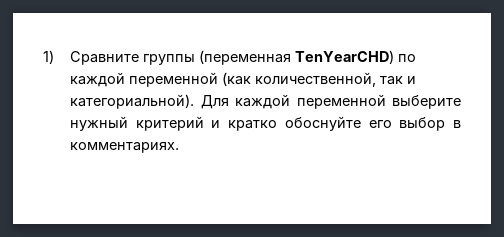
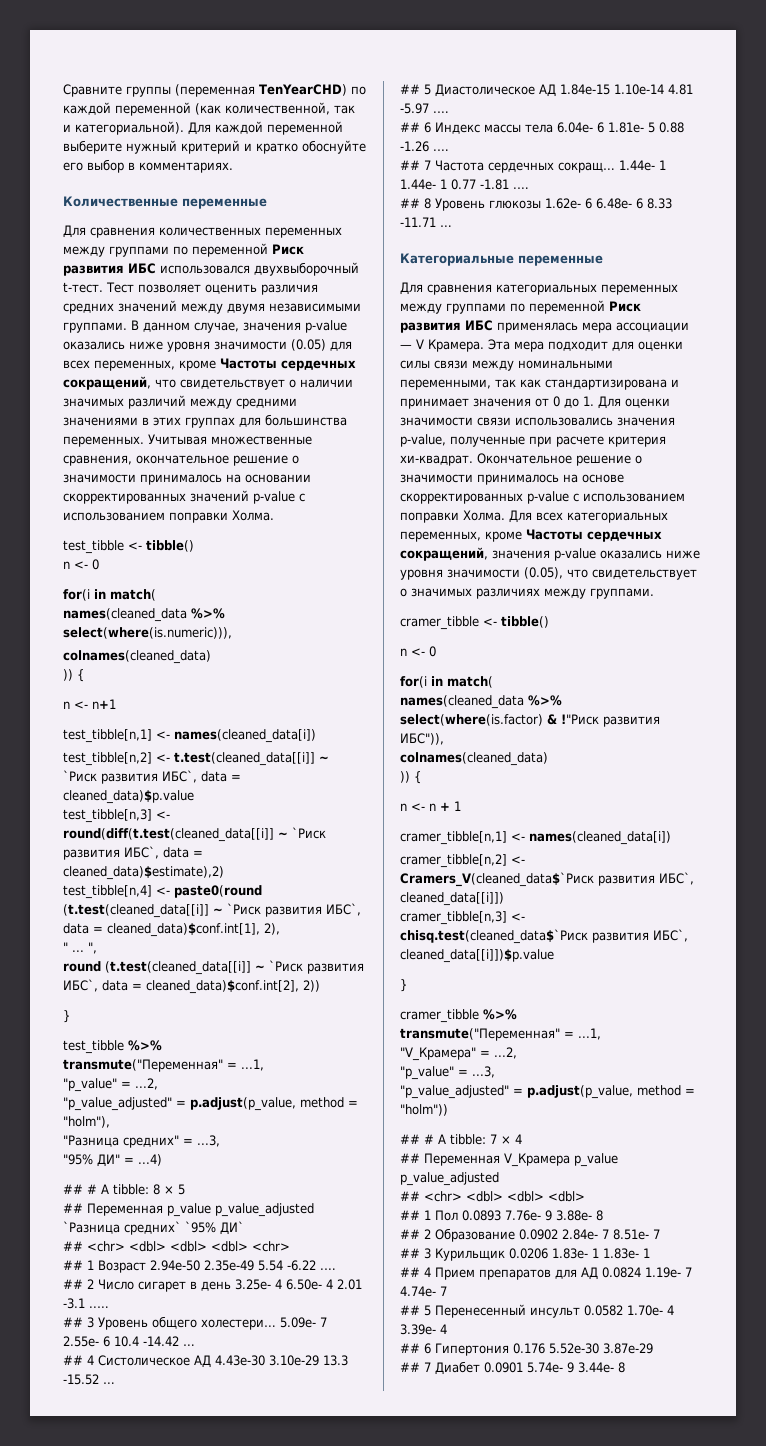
[43,50,54,64] 1) -> (63, 90) none
(180, 147) none -> [63,196,267,209] [63,225,342,238] [63,243,304,257] [63,262,359,276] [63,282,318,295] [63,300,361,314] [63,320,347,333] [63,339,352,352] [63,358,356,371] [63,376,353,390] [63,395,297,409] [63,414,347,428] [63,434,312,447] [63,455,299,466] [63,474,311,485] [63,490,305,504] [63,510,274,523] [63,540,194,554] [63,559,99,570] [63,589,156,601] [63,608,225,622] [63,627,232,639] [63,650,211,664] [63,669,84,682] [63,699,116,709] [63,729,316,743] [63,752,329,766] [63,770,241,784] [63,790,194,804] [63,809,170,823] [63,827,326,842] [63,846,203,860] [63,866,224,880] [63,885,262,899] [63,903,361,918] [63,923,280,937] [63,942,97,954] [63,960,364,975] [63,979,320,994] [63,1010,70,1023] [63,1040,162,1054] [63,1059,264,1072] [63,1078,158,1092] [63,1097,358,1111] [63,1116,110,1128] [63,1135,220,1148] [63,1154,162,1167] [63,1184,185,1195] [63,1203,314,1217] [63,1221,244,1235] [63,1241,290,1252] [63,1260,336,1273] [63,1279,362,1292] [63,1298,109,1309] [63,1316,327,1330] [63,1336,195,1347] [63,1355,348,1368] [63,1374,115,1385] [400,84,693,97] [400,103,449,114] [400,122,684,134] [400,141,449,152] [400,160,666,173] [400,179,529,190] [400,198,672,211] [400,217,452,227] [400,253,603,266] [400,282,678,295] [400,300,641,314] [400,320,689,333] [400,339,683,352] [400,360,613,371] [400,379,679,390] [400,396,670,409] [400,417,675,426] [400,434,666,447] [400,453,642,466] [400,474,624,485] [400,491,685,504] [400,510,668,523] [400,529,662,542] [400,547,700,561] [400,567,697,580] [400,588,654,599] [400,616,549,630] [400,646,436,657] [400,676,493,688] [400,695,562,709] [400,714,660,727] [400,733,444,745] [400,752,548,766] [400,771,421,784] [400,801,461,811] [400,831,671,845] [400,854,525,868] [400,872,694,887] [400,892,504,906] [400,911,525,925] [400,929,688,944] [400,949,554,963] [400,979,407,992] [400,1009,517,1023] [400,1028,601,1041] [400,1047,517,1061] [400,1066,495,1080] [400,1085,695,1099] [400,1104,448,1116] [400,1134,522,1145] [400,1153,618,1167] [400,1172,499,1186] [400,1191,585,1202] [400,1210,603,1221] [400,1228,660,1242] [400,1248,650,1261] [400,1267,692,1280] [400,1286,447,1297] [400,1304,674,1318] [400,1324,447,1335] [400,1343,653,1356] [400,1361,625,1375] // Количественные переменные // Для сравнения количественных переменных между группами по переменной Риск развития ИБС использовался двухвыборочный t-тест. Тест позволяет оценить различия средних значений между двумя независимыми группами. В данном случае, значения p-value оказались ниже уровня значимости (0.05) для всех переменных, кроме Частоты сердечных сокращений, что свидетельствует о наличии значимых различий между средними значениями в этих группах для большинства переменных. Учитывая множественные сравнения, окончательное решение о значимости принималось на основании скорректированных значений p-value с использованием поправки Холма. // test_tibble <- tibble() // n <- 0 // for(i in match( // names(cleaned_data %>% select(where(is.numeric))), // colnames(cleaned_data) // )) { // n <- n+1 // test_tibble[n,1] <- names(cleaned_data[i]) // test_tibble[n,2] <- t.test(cleaned_data[[i]] ~ `Риск развития ИБС`, data = cleaned_data)$p.value // test_tibble[n,3] <- round(diff(t.test(cleaned_data[[i]] ~ `Риск развития ИБС`, data = cleaned_data)$estimate),2) // test_tibble[n,4] <- paste0(round (t.test(cleaned_data[[i]] ~ `Риск развития ИБС`, data = cleaned_data)$conf.int[1], 2), // " ... ", // round (t.test(cleaned_data[[i]] ~ `Риск развития ИБС`, data = cleaned_data)$conf.int[2], 2)) // } // test_tibble %>% // transmute("Переменная" = ...1, // "p_value" = ...2, // "p_value_adjusted" = p.adjust(p_value, method = "holm"), // "Разница средних" = ...3, // "95% ДИ" = ...4) // ## # A tibble: 8 × 5 // ## Переменная p_value p_value_adjusted `Разница средних` `95% ДИ` // ## <chr> <dbl> <dbl> <dbl> <chr> // ## 1 Возраст 2.94e-50 2.35e-49 5.54 -6.22 .… // ## 2 Число сигарет в день 3.25e- 4 6.50e- 4 2.01 -3.1 ..… // ## 3 Уровень общего холестери… 5.09e- 7 2.55e- 6 10.4 -14.42 … // ## 4 Систолическое АД 4.43e-30 3.10e-29 13.3 -15.52 … // ## 5 Диастолическое АД 1.84e-15 1.10e-14 4.81 -5.97 .… // ## 6 Индекс массы тела 6.04e- 6 1.81e- 5 0.88 -1.26 .… // ## 7 Частота сердечных сокращ… 1.44e- 1 1.44e- 1 0.77 -1.81 .… // ## 8 Уровень глюкозы 1.62e- 6 6.48e- 6 8.33 -11.71 … // Категориальные переменные // Для сравнения категориальных переменных между группами по переменной Риск развития ИБС применялась мера ассоциации — V Крамера. Эта мера подходит для оценки силы связи между номинальными переменными, так как стандартизирована и принимает значения от 0 до 1. Для оценки значимости связи использовались значения p-value, полученные при расчете критерия хи-квадрат. Окончательное решение о значимости принималось на основе скорректированных p-value с использованием поправки Холма. Для всех категориальных переменных, кроме Частоты сердечных сокращений, значения p-value оказались ниже уровня значимости (0.05), что свидетельствует о значимых различиях между группами. // cramer_tibble <- tibble() // n <- 0 // for(i in match( // names(cleaned_data %>% select(where(is.factor) & !"Риск развития ИБС")), // colnames(cleaned_data) // )) { // n <- n + 1 // cramer_tibble[n,1] <- names(cleaned_data[i]) // cramer_tibble[n,2] <- Cramers_V(cleaned_data$`Риск развития ИБС`, cleaned_data[[i]]) // cramer_tibble[n,3] <- chisq.test(cleaned_data$`Риск развития ИБС`, cleaned_data[[i]])$p.value // } // cramer_tibble %>% // transmute("Переменная" = ...1, // "V_Крамера" = ...2, // "p_value" = ...3, // "p_value_adjusted" = p.adjust(p_value, method = "holm")) // ## # A tibble: 7 × 4 // ## Переменная V_Крамера p_value p_value_adjusted // ## <chr> <dbl> <dbl> <dbl> // ## 1 Пол 0.0893 7.76e- 9 3.88e- 8 // ## 2 Образование 0.0902 2.84e- 7 8.51e- 7 // ## 3 Курильщик 0.0206 1.83e- 1 1.83e- 1 // ## 4 Прием препаратов для АД 0.0824 1.19e- 7 4.74e- 7 // ## 5 Перенесенный инсульт 0.0582 1.70e- 4 3.39e- 4 // ## 6 Гипертония 0.176 5.52e-30 3.87e-29 // ## 7 Диабет 0.0901 5.74e- 9 3.44e- 8

